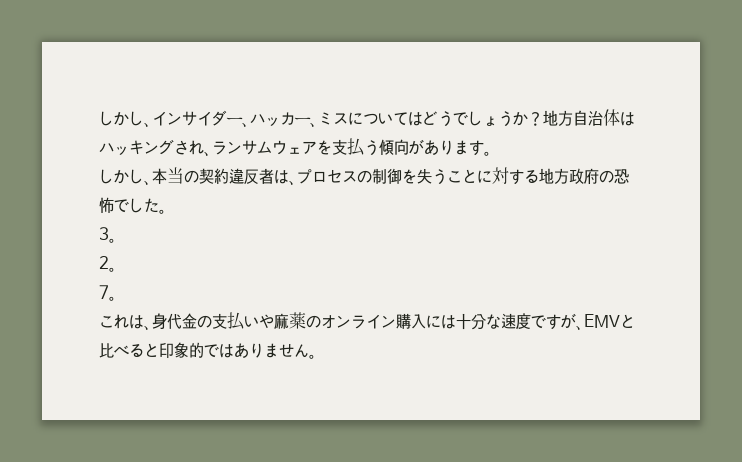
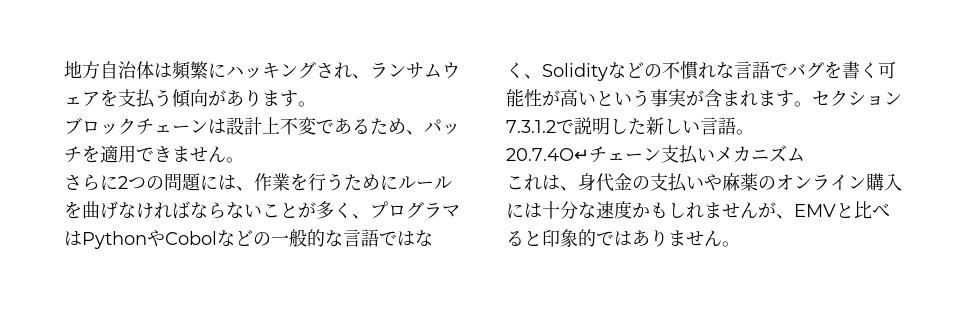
[99,110,543,128] しかし、インサイダー、ハッカー、ミスについてはどうでしょうか？ -> (64, 69) none
(635, 119) none -> [172,61,226,80] 頻繁に
[99,167,629,186] [99,197,167,214] [99,227,117,243] [99,256,117,272] [99,285,117,301] しかし、本当の契約違反者は、プロセスの制御を失うことに対する地方政府の恐怖でした。 // 3。 // 2。 // 7。 -> [64,117,460,135] [64,145,244,163] [64,173,452,191] [64,201,460,219] [64,229,433,249] [506,61,896,81] [506,89,902,107] [506,117,754,135] [506,145,805,164] ブロックチェーンは設計上不変であるため、パッチを適用できません。 // さらに2つの問題には、作業を行うためにルールを曲げなければならないことが多く、プログラマはPythonやCobolなどの一般的な言語ではなく、Solidityなどの不慣れな言語でバグを書く可能性が高いという事実が含まれます。セクション7.3.1.2で説明した新しい言語。 // 20.7.4O↵チェーン支払いメカニズム
[531,314,561,330] です -> [632,202,758,219] かもしれません

